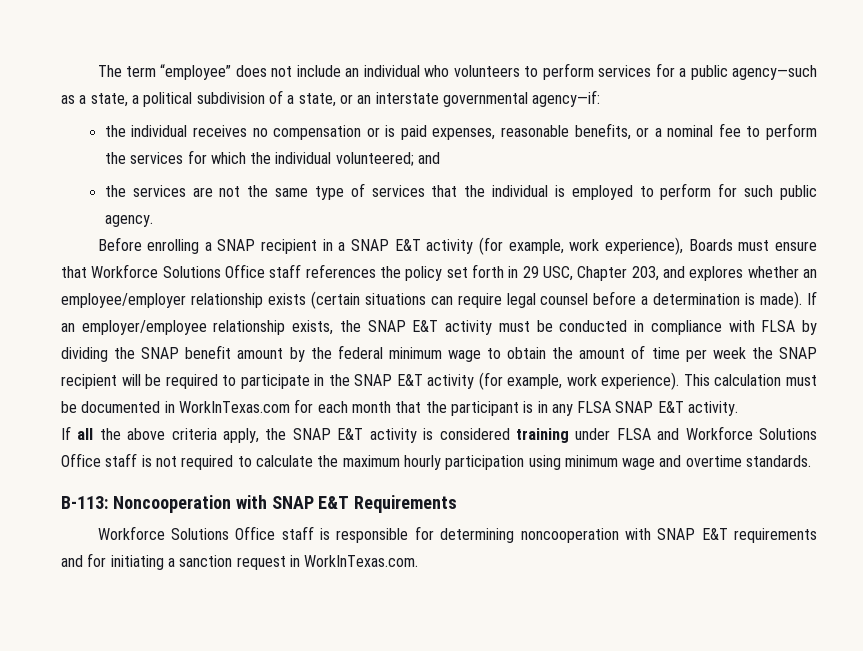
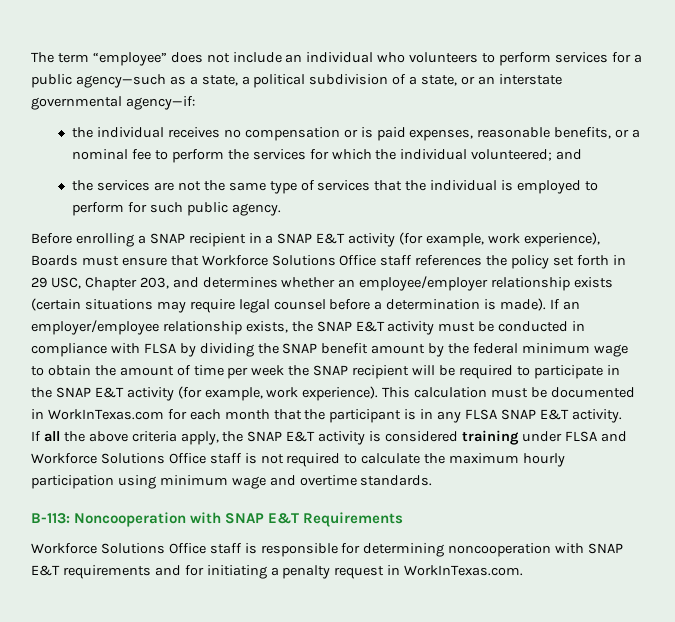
[689,266,744,281] explores -> [202,277,278,288] determines
[430,296,453,305] can -> [156,301,186,313] may
[179,555,233,567] sanction -> [282,565,331,579] penalty

